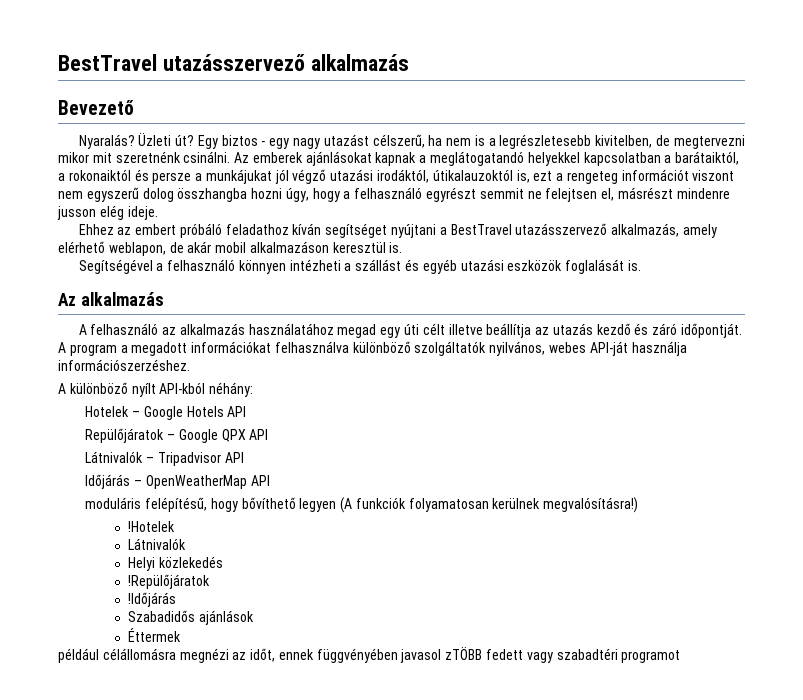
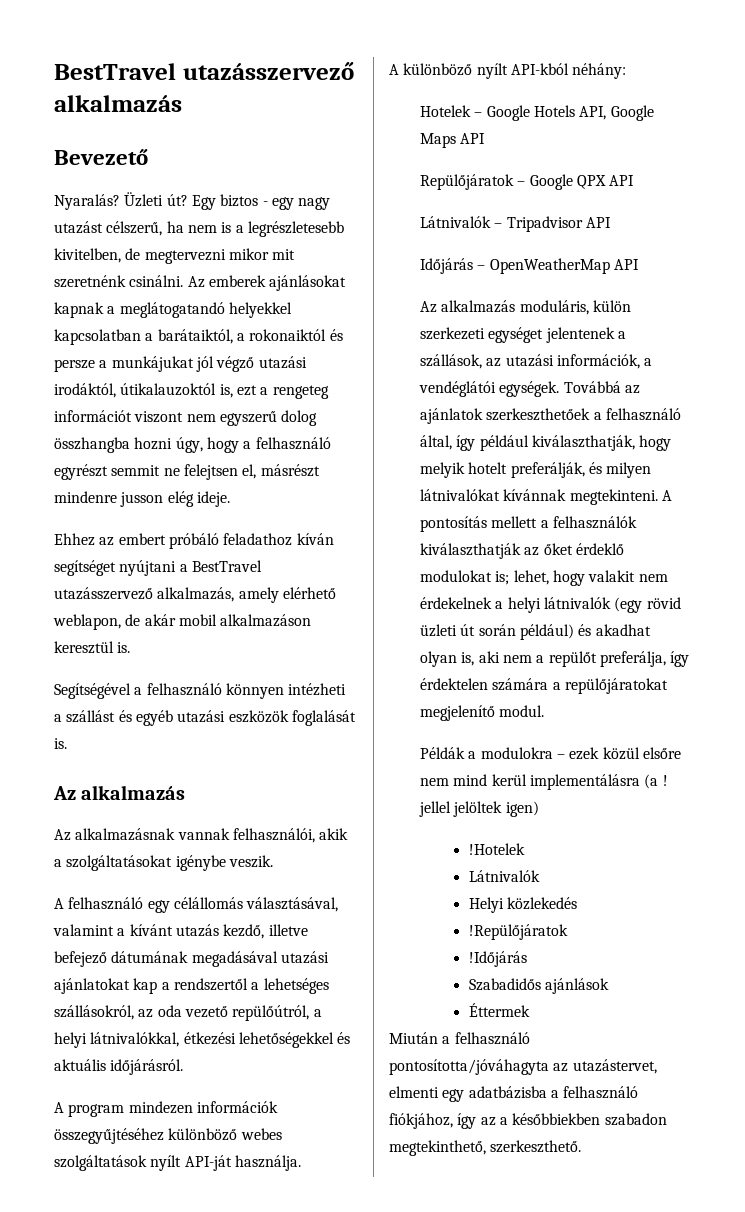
[78,323,742,338] [58,341,687,356] [58,359,190,371] A felhasználó az alkalmazás használatához megad egy úti célt illetve beállítja az utazás kezdő és záró időpontját. A program a megadott információkat felhasználva különböző szolgáltatók nyilvános, webes API-ját használja információszerzéshez. -> [54,828,349,843] [54,855,273,871] [54,897,339,913] [53,924,308,939] [54,951,329,967] [54,978,329,994] [54,1005,322,1021] [54,1032,351,1048] [54,1059,184,1075] [54,1101,278,1117] [54,1128,282,1144] [54,1155,301,1171] Az alkalmazásnak vannak felhasználói, akik a szolgáltatásokat igénybe veszik. // A felhasználó egy célállomás választásával, valamint a kívánt utazás kezdő, illetve befejező dátumának megadásával utazási ajánlatokat kap a rendszertől a lehetséges szállásokról, az oda vezető repülőútról, a helyi látnivalókkal, étkezési lehetőségekkel és aktuális időjárásról. // A program mindezen információk összegyűjtéséhez különböző webes szolgáltatások nyílt API-ját használja.
(224, 411) none -> [579,105,654,121] [420,133,457,148] API, Google Maps
[85,497,639,513] moduláris felépítésű, hogy bővíthető legyen (A funkciók folyamatosan kerülnek megvalósításra!) -> [420,300,632,315] [420,327,627,343] [420,354,653,369] [419,381,641,397] [420,408,682,424] [420,435,672,451] [420,462,652,478] [420,489,673,505] [420,516,638,532] [420,543,625,559] [420,570,668,586] [420,597,681,613] [420,624,651,640] [420,651,690,667] [420,678,669,694] [420,705,545,721] [420,747,682,760] [420,774,668,790] [419,801,539,817] Az alkalmazás moduláris, külön szerkezeti egységet jelentenek a szállások, az utazási információk, a vendéglátói egységek. Továbbá az ajánlatok szerkeszthetőek a felhasználó által, így például kiválaszthatják, hogy melyik hotelt preferálják, és milyen látnivalókat kívánnak megtekinteni. A pontosítás mellett a felhasználók kiválaszthatják az őket érdeklő modulokat is; lehet, hogy valakit nem érdekelnek a helyi látnivalók (egy rövid üzleti út során például) és akadhat olyan is, aki nem a repülőt preferálja, így érdektelen számára a repülőjáratokat megjelenítő modul. // Példák a modulokra – ezek közül elsőre nem mind kerül implementálásra (a ! jellel jelöltek igen)
[58,646,681,663] például célállomásra megnézi az időt, ennek függvényében javasol zTÖBB fedett vagy szabadtéri programot -> [389,1032,530,1045] [389,1059,657,1075] [389,1086,639,1102] [389,1113,667,1129] [389,1140,582,1156] Miután a felhasználó pontosította/jóváhagyta az utazástervet, elmenti egy adatbázisba a felhasználó fiókjához, így az a későbbiekben szabadon megtekinthető, szerkeszthető.

